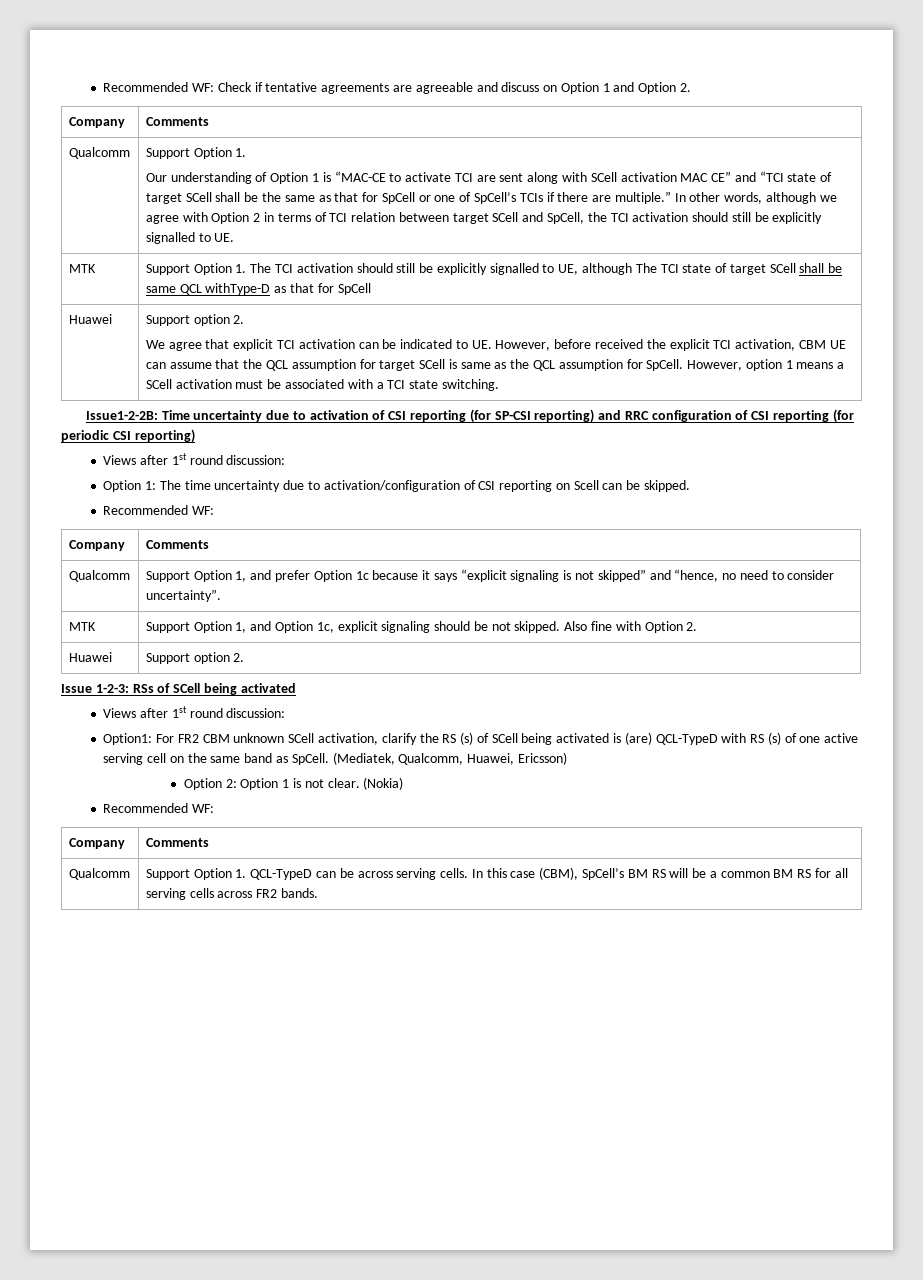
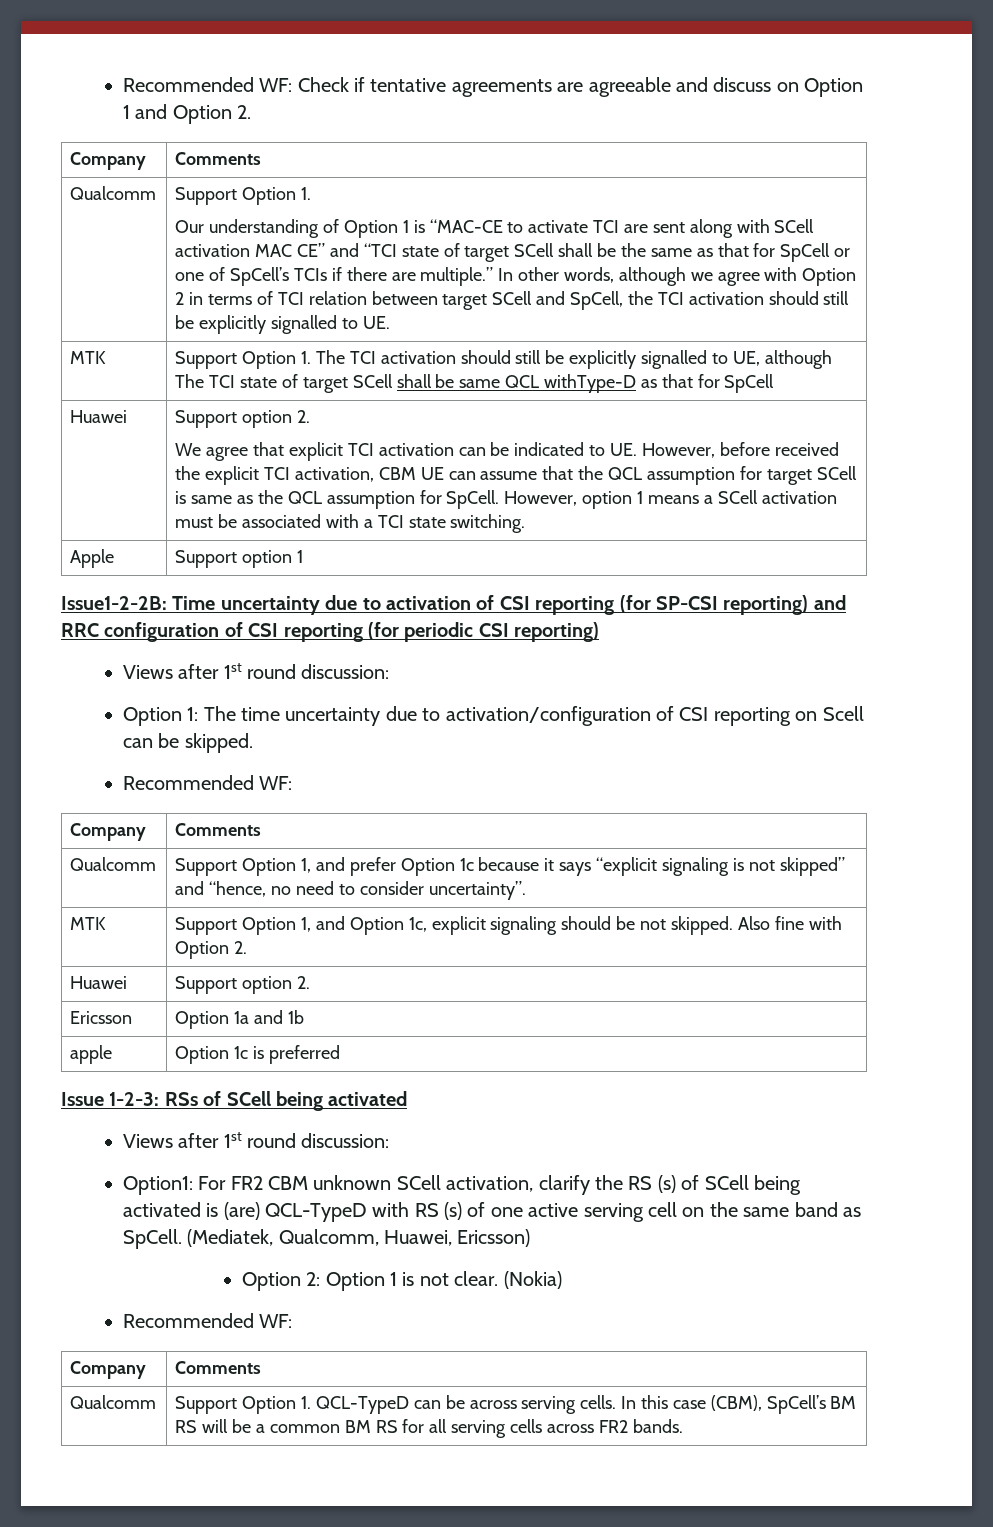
(499, 385) none -> [70,549,115,568] [175,550,304,568] // Apple | Support option 1
(245, 657) none -> [70,1011,133,1024] [175,1010,305,1029] [70,1045,113,1064] [175,1045,341,1064] // Ericsson | Option 1a and 1b // apple | Option 1c is preferred

